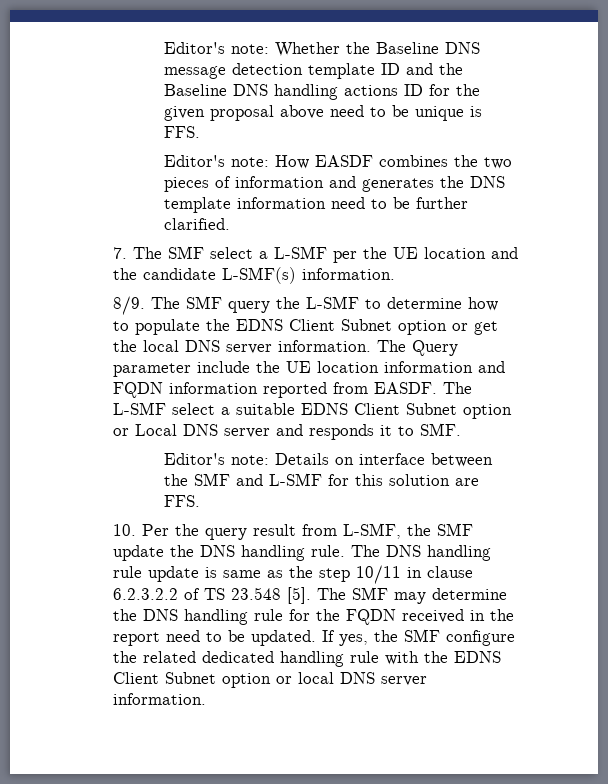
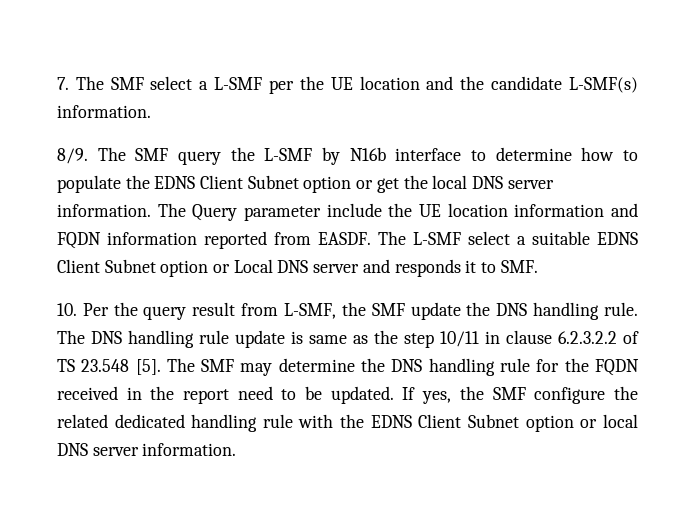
[163,42,480,57] [163,63,463,79] [163,84,480,100] [163,105,482,121] [163,126,200,138] [163,155,512,169] [163,176,505,192] [163,197,468,213] [163,218,230,230] Editor's note: Whether the Baseline DNS message detection template ID and the Baseline DNS handling actions ID for the given proposal above need to be unique is FFS. // Editor's note: How EASDF combines the two pieces of information and generates the DNS template information need to be further clarified. // -> (56, 83) none
(360, 302) none -> [321,147,462,165] by N16b interface
[163,453,493,467] [163,473,479,486] [163,495,200,507] // Editor's note: Details on interface between the SMF and L-SMF for this solution are FFS. -> (538, 266) none

